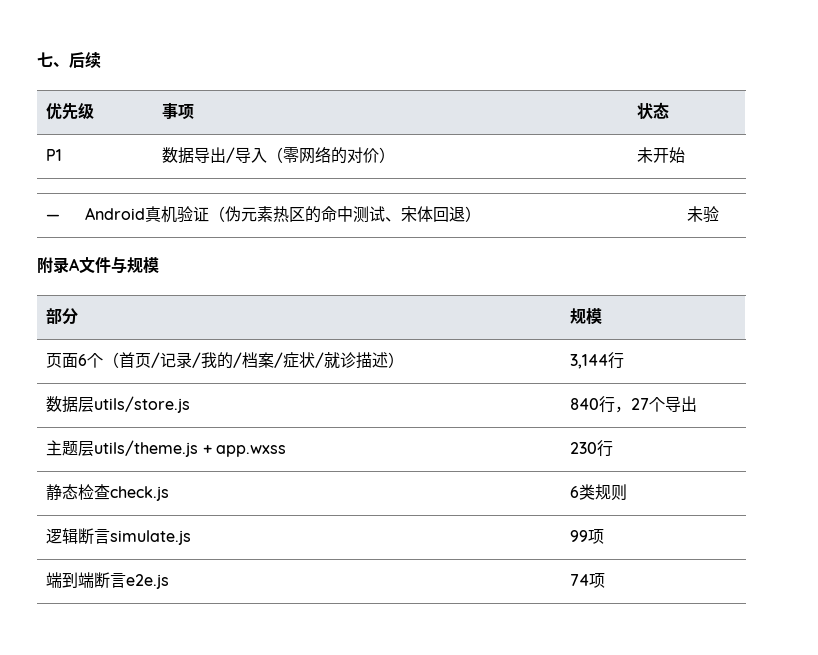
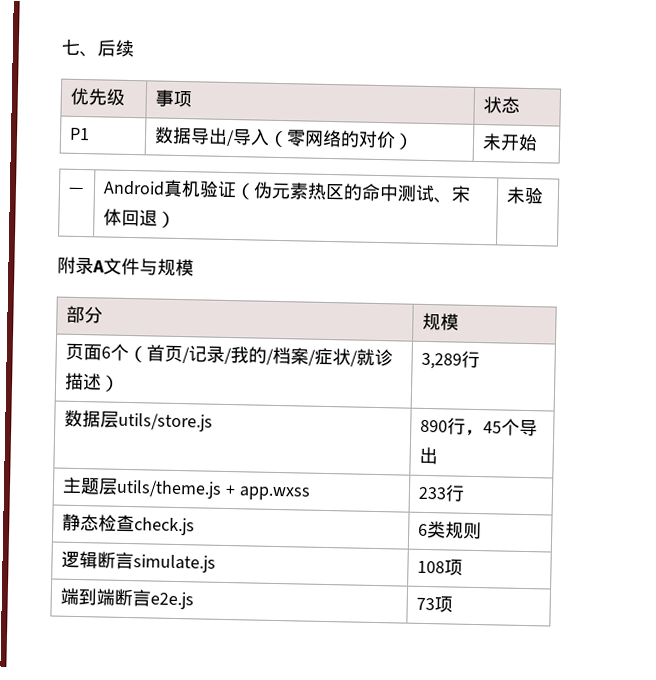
[570,354,609,369] 3,144 -> [421,352,463,370] 3,289
[570,396,650,413] 840行，27 -> [420,417,503,437] 890行，45
[570,442,598,454] 230 -> [418,486,448,500] 233
[570,530,589,542] 99 -> [417,560,446,574] 108
[570,574,590,586] 74 -> [416,597,436,611] 73

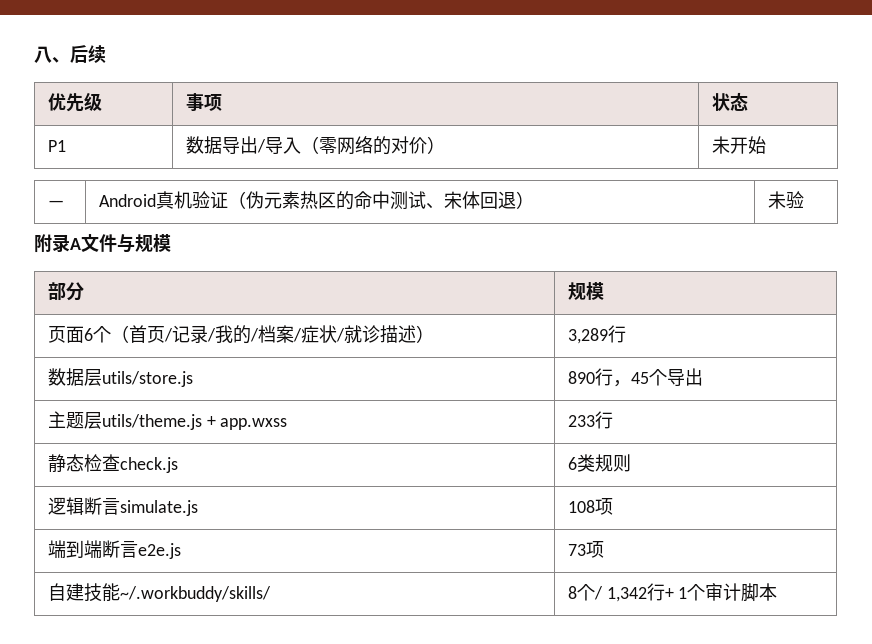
[61,38,80,56] 七 -> [34,46,52,63] 八
(454, 604) none -> [47,583,271,602] [567,583,778,602] // 自建技能~/.workbuddy/skills/ | 8个/ 1,342行+ 1个审计脚本

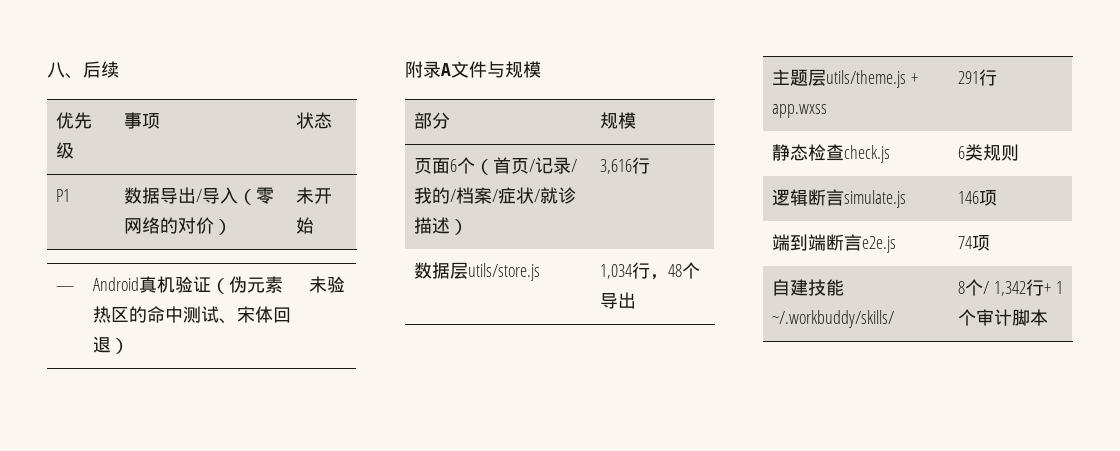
[567,328,608,344] 3,289 -> [600,159,633,174] 3,616
[567,368,649,387] 890行，45 -> [600,262,683,280] 1,034行，48
[567,415,595,427] 233 -> [958,71,980,84] 291
[567,500,595,513] 108 -> [958,191,980,204] 146
[567,544,586,556] 73 -> [958,236,973,249] 74

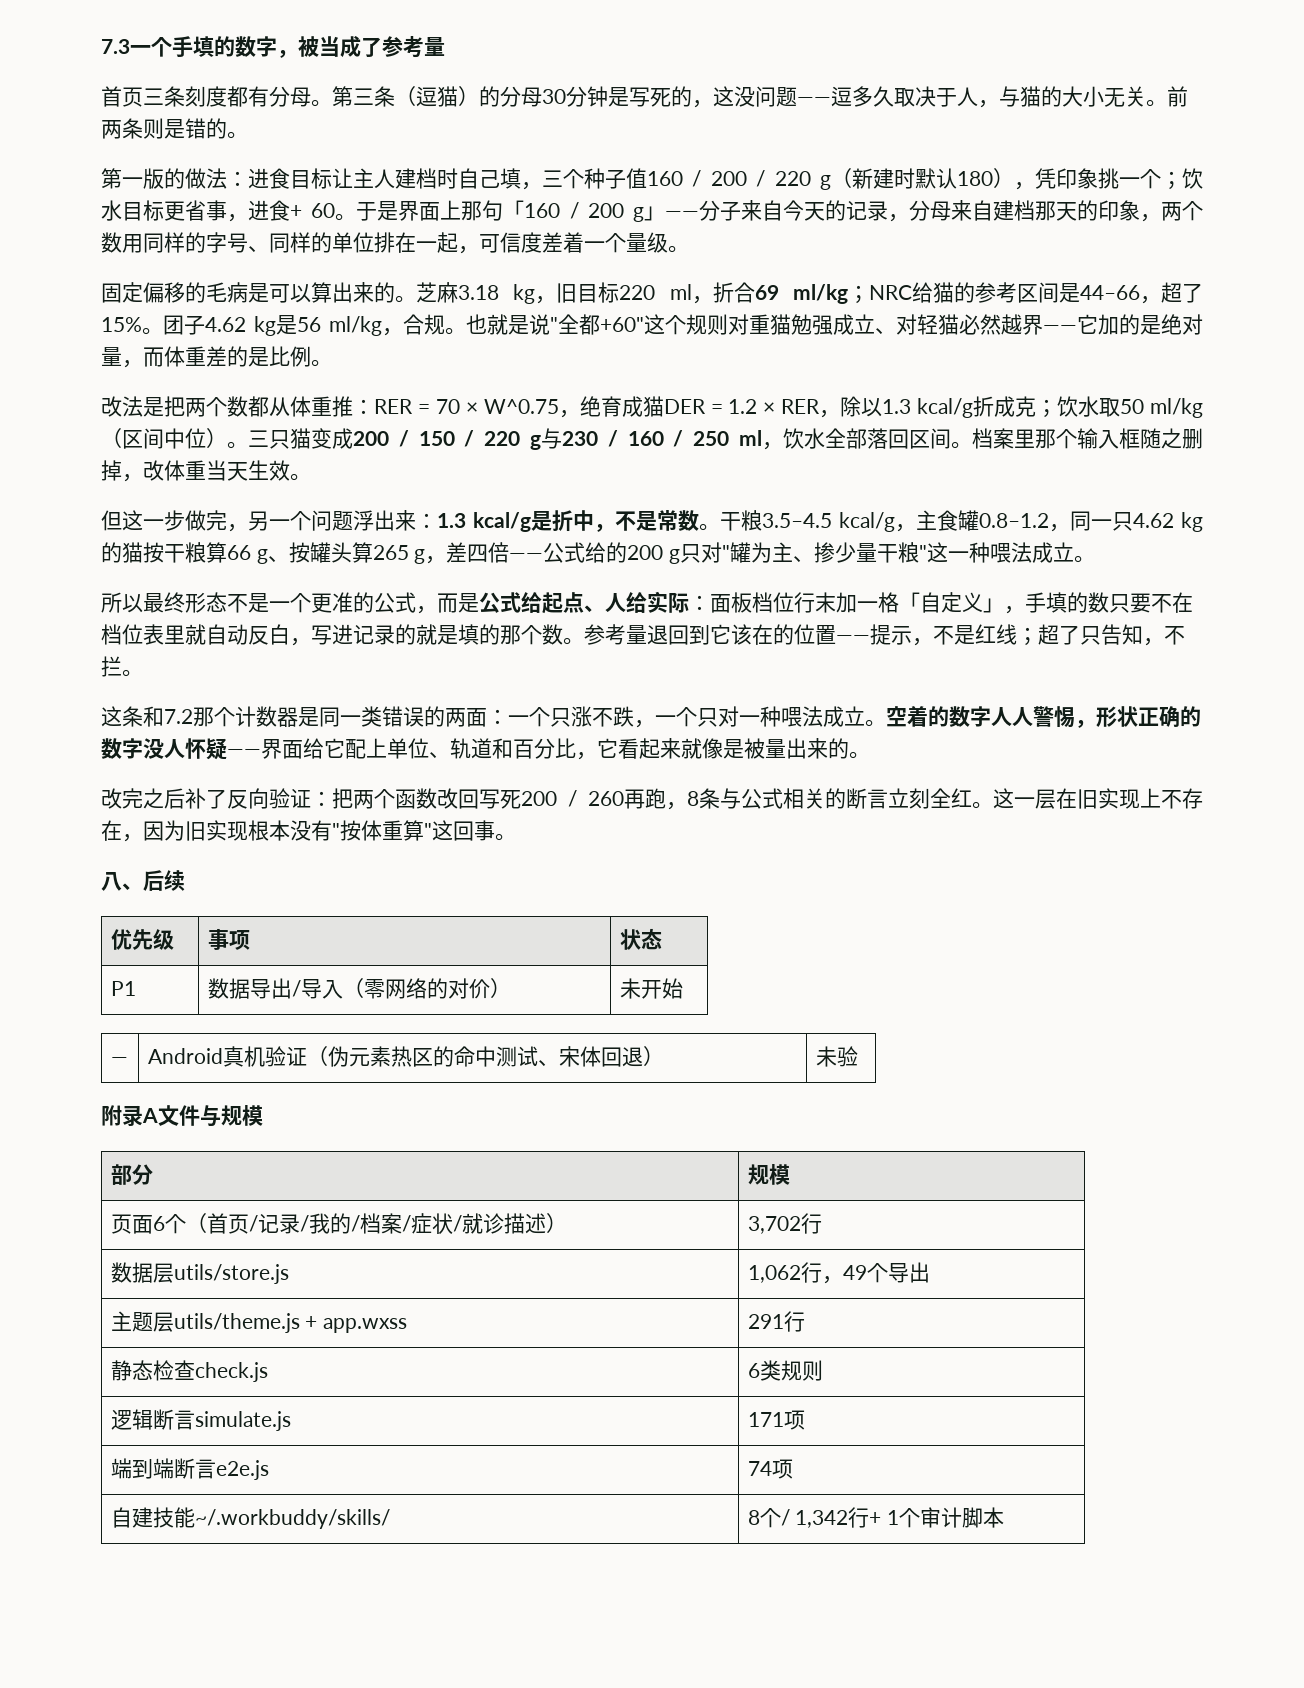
(47, 70) none -> [101,35,445,58] [101,86,1188,108] [101,118,248,139] [101,168,1203,190] [101,200,1203,222] [101,232,689,254] [101,282,1203,304] [101,314,1203,336] [101,346,332,368] [101,396,1203,418] [101,428,1203,450] [101,460,311,482] [101,510,1203,532] [101,542,1096,564] [101,591,1193,614] [101,624,1185,646] [101,656,143,677] [101,706,1201,728] [101,738,870,760] [101,788,1203,810] [101,820,516,842] 7.3一个手填的数字，被当成了参考量 // 首页三条刻度都有分母。第三条（逗猫）的分母30分钟是写死的，这没问题——逗多久取决于人，与猫的大小无关。前两条则是错的。 // 第一版的做法：进食目标让主人建档时自己填，三个种子值160 / 200 / 220 g（新建时默认180），凭印象挑一个；饮水目标更省事，进食+ 60。于是界面上那句「160 / 200 g」——分子来自今天的记录，分母来自建档那天的印象，两个数用同样的字号、同样的单位排在一起，可信度差着一个量级。 // 固定偏移的毛病是可以算出来的。芝麻3.18 kg，旧目标220 ml，折合69 ml/kg；NRC给猫的参考区间是44–66，超了15%。团子4.62 kg是56 ml/kg，合规。也就是说"全都+60"这个规则对重猫勉强成立、对轻猫必然越界——它加的是绝对量，而体重差的是比例。 // 改法是把两个数都从体重推：RER = 70 × W^0.75，绝育成猫DER = 1.2 × RER，除以1.3 kcal/g折成克；饮水取50 ml/kg（区间中位）。三只猫变成200 / 150 / 220 g与230 / 160 / 250 ml，饮水全部落回区间。档案里那个输入框随之删掉，改体重当天生效。 // 但这一步做完，另一个问题浮出来：1.3 kcal/g是折中，不是常数。干粮3.5–4.5 kcal/g，主食罐0.8–1.2，同一只4.62 kg的猫按干粮算66 g、按罐头算265 g，差四倍——公式给的200 g只对"罐为主、掺少量干粮"这一种喂法成立。 // 所以最终形态不是一个更准的公式，而是公式给起点、人给实际：面板档位行末加一格「自定义」，手填的数只要不在档位表里就自动反白，写进记录的就是填的那个数。参考量退回到它该在的位置——提示，不是红线；超了只告知，不拦。 // 这条和7.2那个计数器是同一类错误的两面：一个只涨不跌，一个只对一种喂法成立。空着的数字人人警惕，形状正确的数字没人怀疑——界面给它配上单位、轨道和百分比，它看起来就像是被量出来的。 // 改完之后补了反向验证：把两个函数改回写死200 / 260再跑，8条与公式相关的断言立刻全红。这一层在旧实现上不存在，因为旧实现根本没有"按体重算"这回事。 //
[600,159,633,174] 3,616 -> [747,1216,801,1234] 3,702
[600,262,683,280] 1,034行，48 -> [747,1262,867,1284] 1,062行，49
[958,191,980,204] 146 -> [747,1412,784,1427] 171

